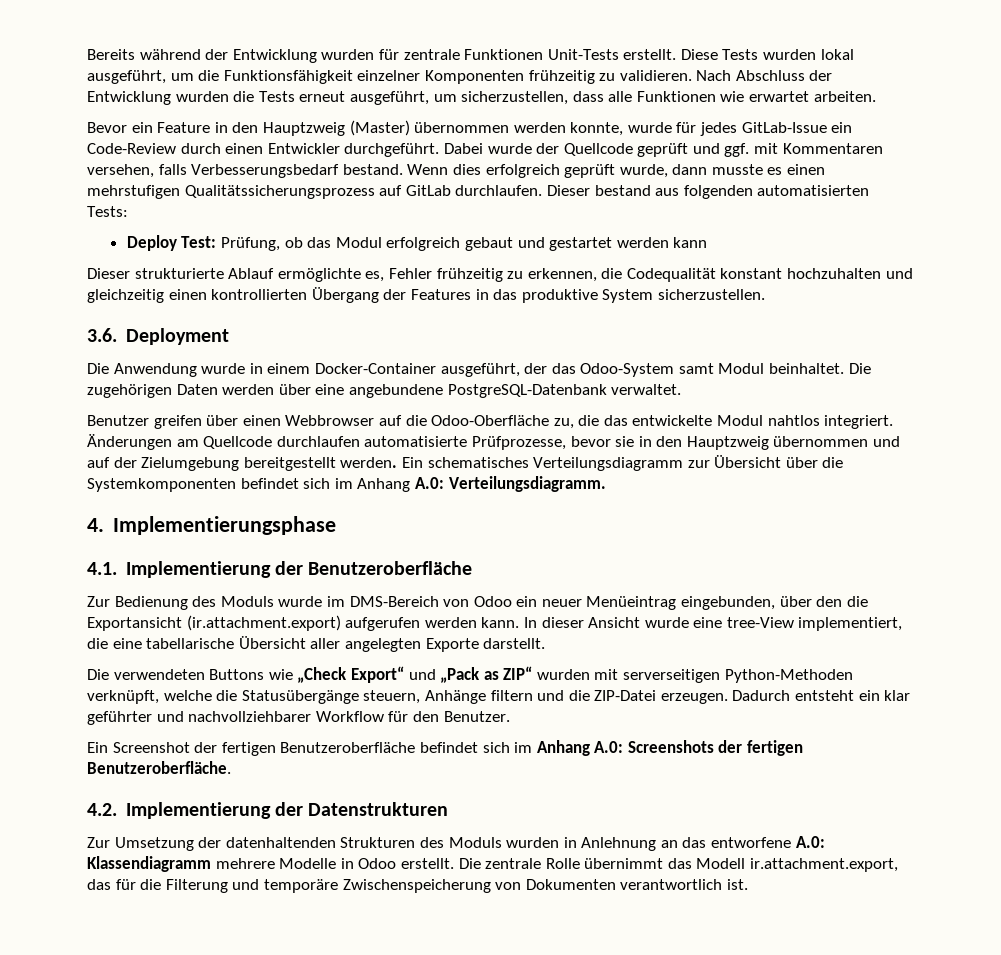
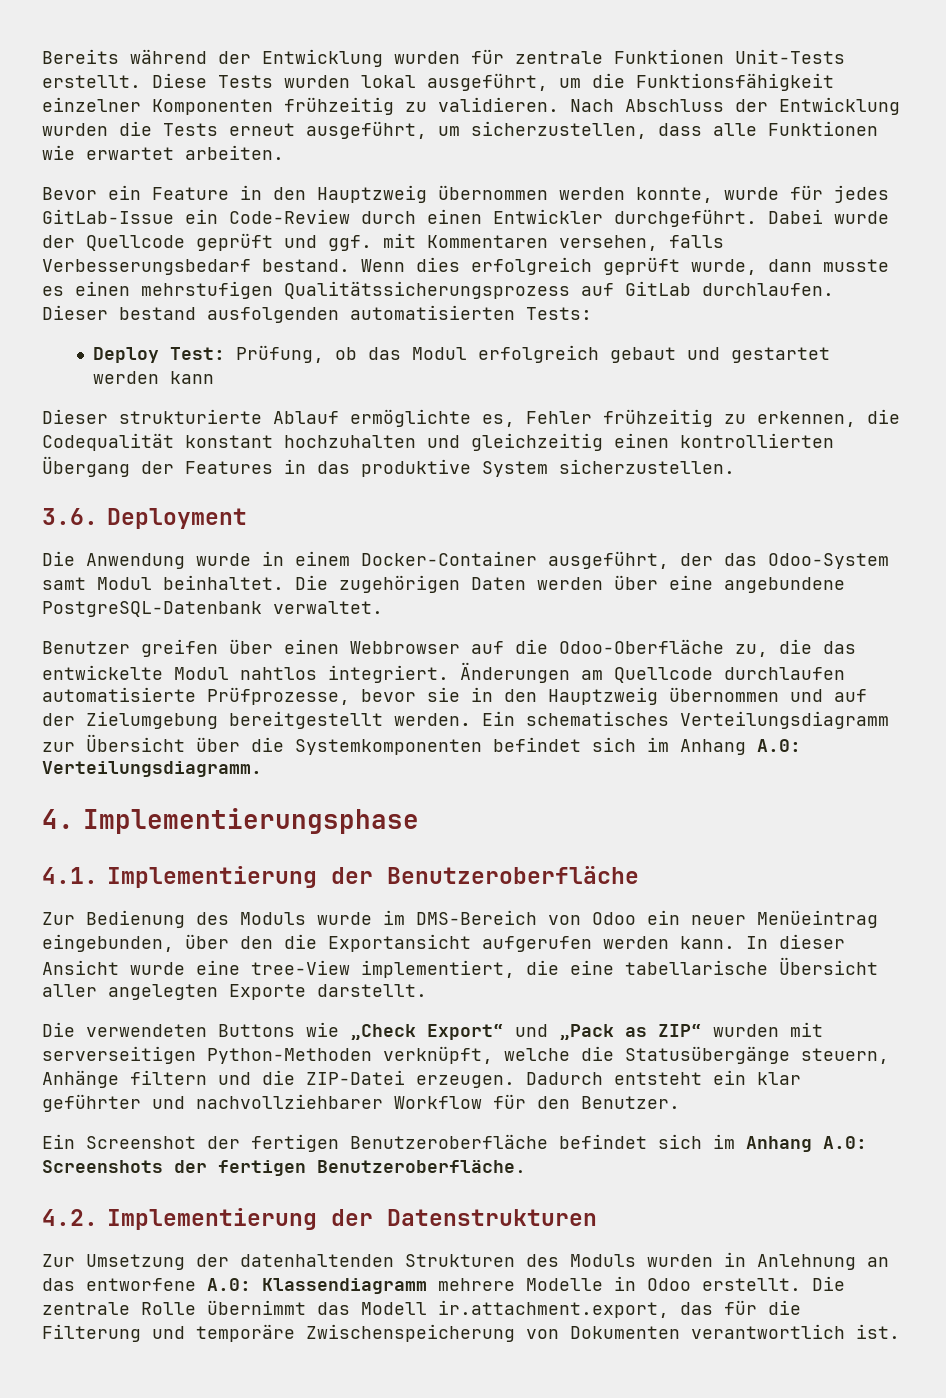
[349,120,410,136] (Master) -> (427, 194) none
[655,185,753,199] aus folgenden -> [207,307,339,323] ausfolgenden
[186,615,341,631] (ir.attachment.export) -> (471, 943) none

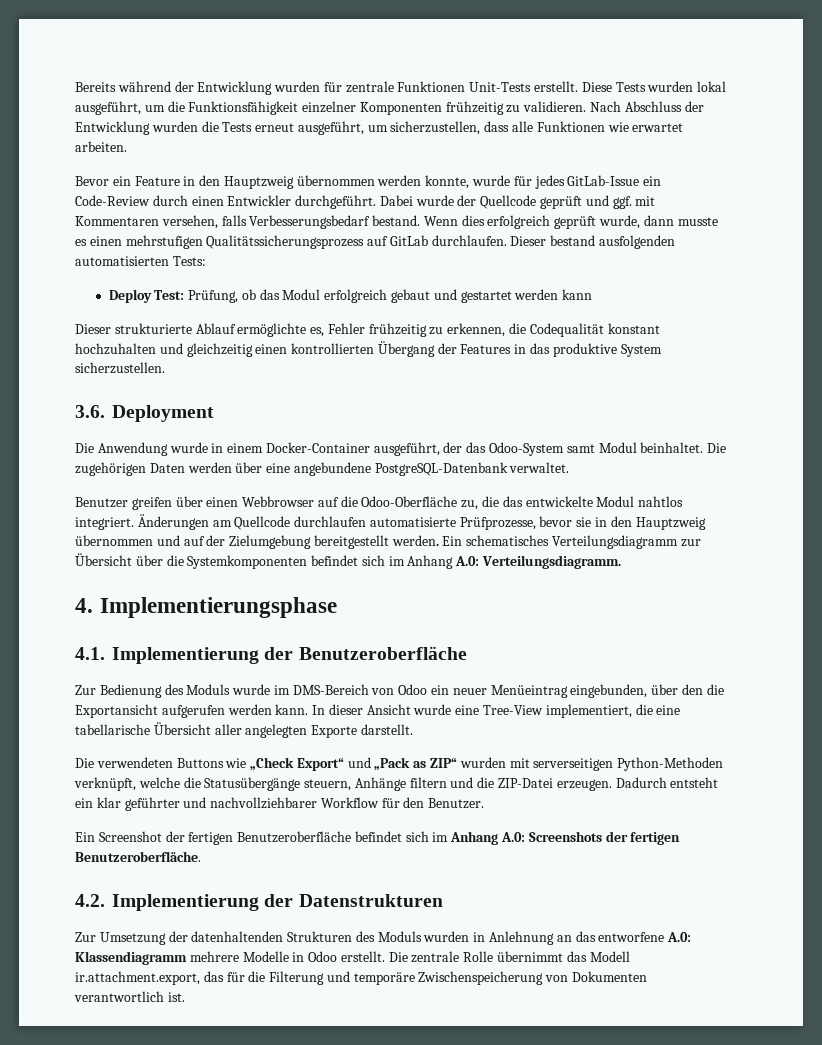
[251,960,350,975] tree-View -> [483,705,544,715] Tree-View

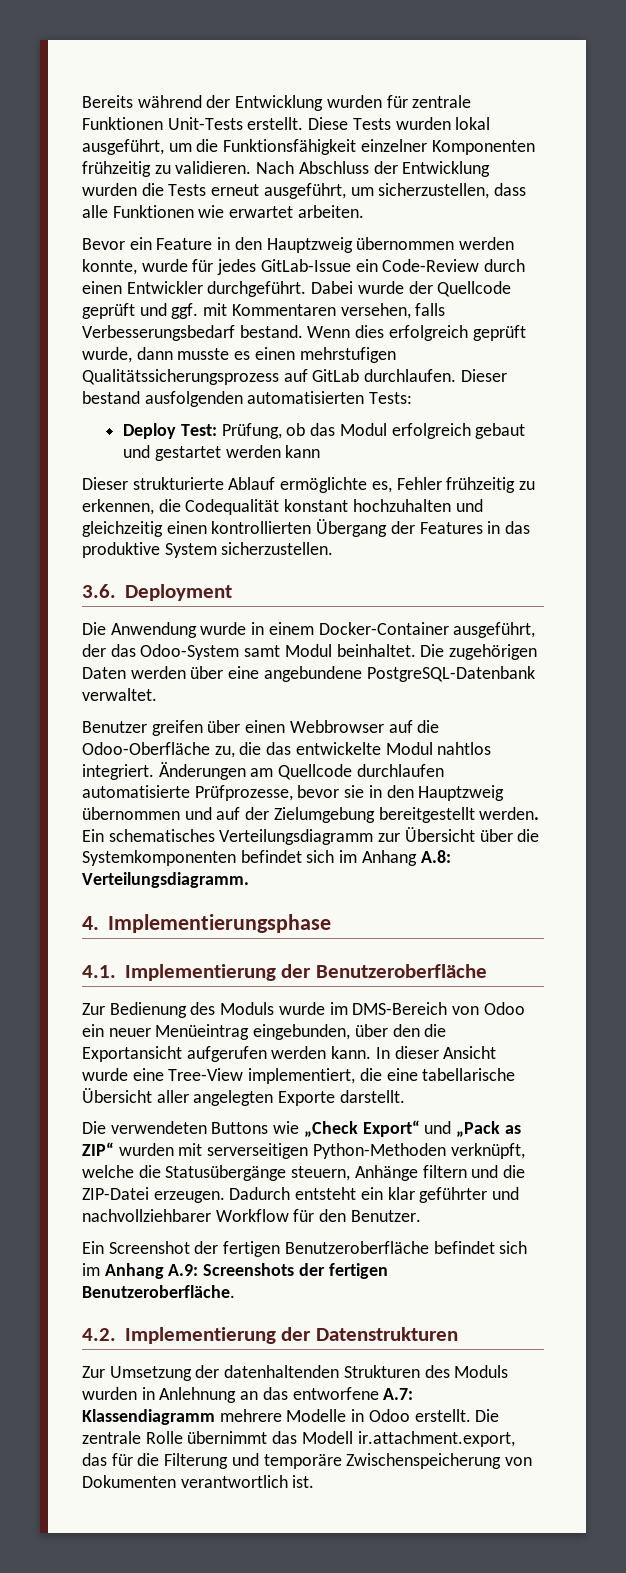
[455,556,480,566] A.0: -> [420,850,451,863] A.8:
[501,832,526,842] A.0: -> [168,1264,199,1276] A.9:
[667,932,692,942] A.0: -> [383,1388,414,1400] A.7:

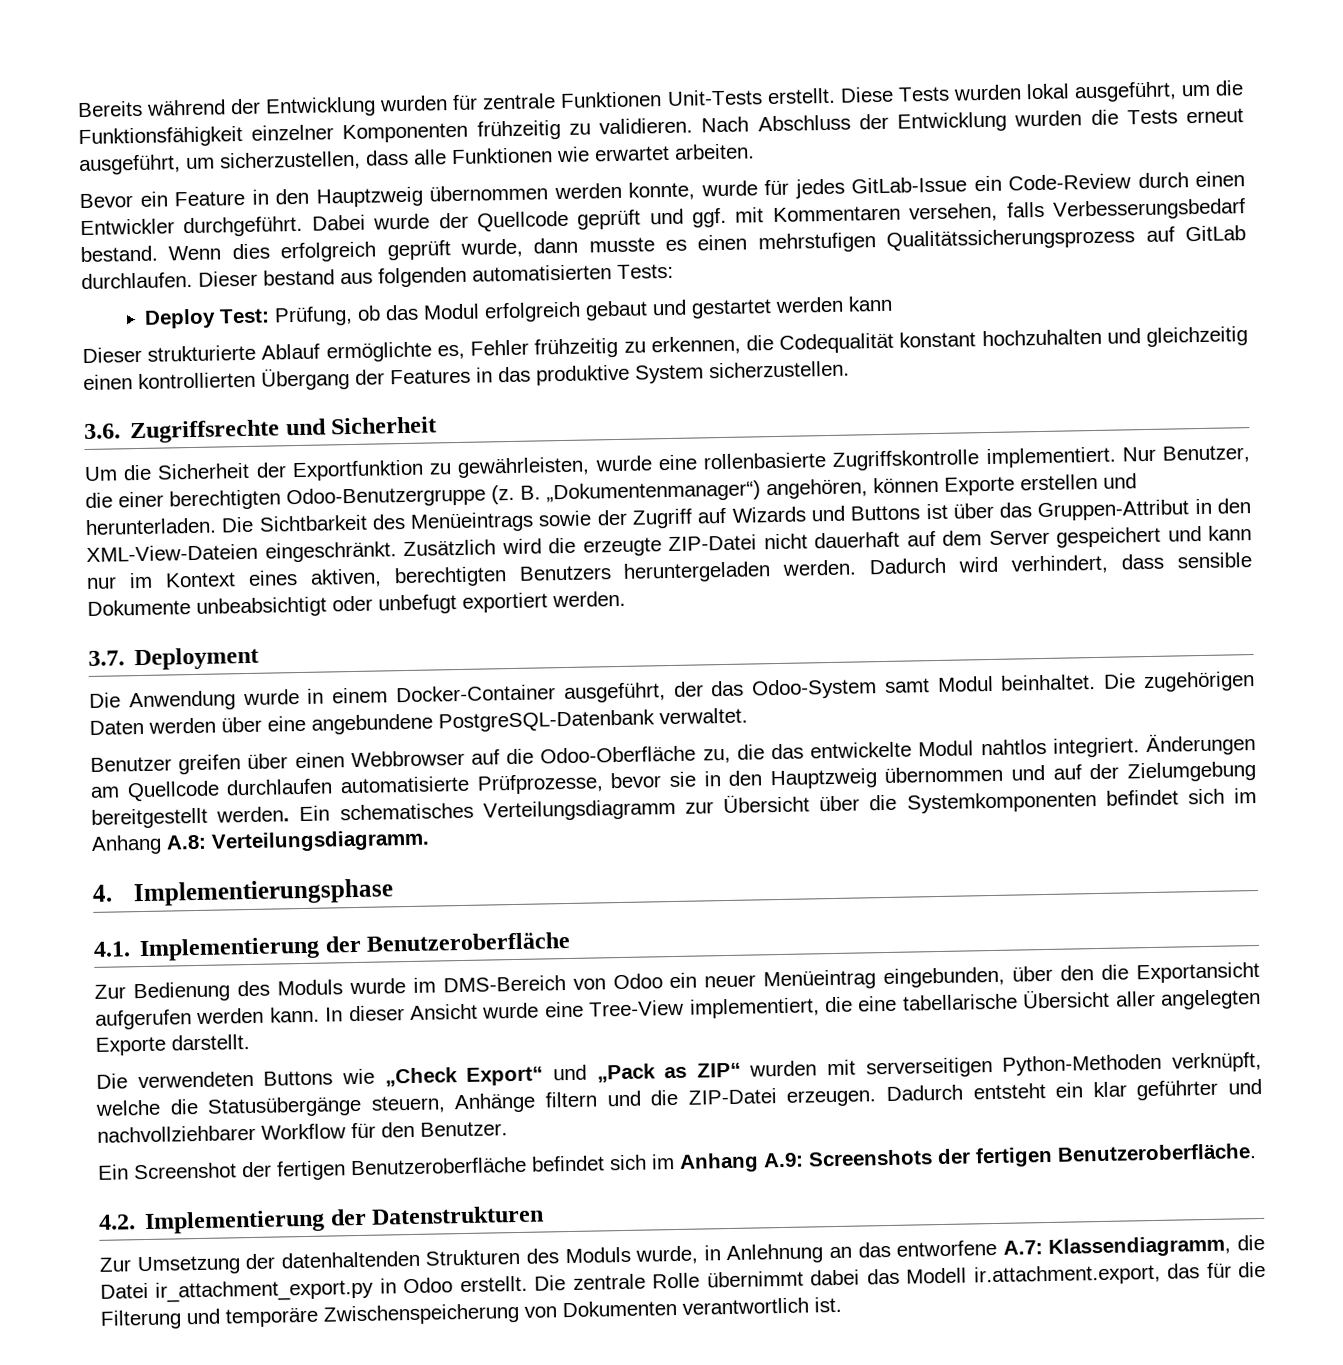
[144,391,243,407] ausfolgenden -> [340,266,467,288] aus folgenden
(116, 591) none -> [129,416,438,444] [84,445,1251,482] [85,473,1137,511] [85,498,1251,536] [86,525,1252,563] [86,552,1252,589] [87,590,626,618] [88,650,125,666] Zugriffsrechte und Sicherheit // Um die Sicherheit der Exportfunktion zu gewährleisten, wurde eine rollenbasierte Zugriffskontrolle implementiert. Nur Benutzer, die einer berechtigten Odoo-Benutzergruppe (z. B. „Dokumentenmanager“) angehören, können Exporte erstellen und herunterladen. Die Sichtbarkeit des Menüeintrags sowie der Zugriff auf Wizards und Buttons ist über das Gruppen-Attribut in den XML-View-Dateien eingeschränkt. Zusätzlich wird die erzeugte ZIP-Datei nicht dauerhaft auf dem Server gespeichert und kann nur im Kontext eines aktiven, berechtigten Benutzers heruntergeladen werden. Dadurch wird verhindert, dass sensible Dokumente unbeabsichtigt oder unbefugt exportiert werden. // 3.7.
[82,1387,137,1400] wurden -> [635,1245,699,1265] wurde,
[82,1409,347,1425] Klassendiagramm mehrere Modelle -> [1048,1234,1265,1258] [100,1278,375,1303] Klassendiagramm, die Datei ir_attachment_export.py
(268, 1437) none -> [810,1269,861,1286] dabei

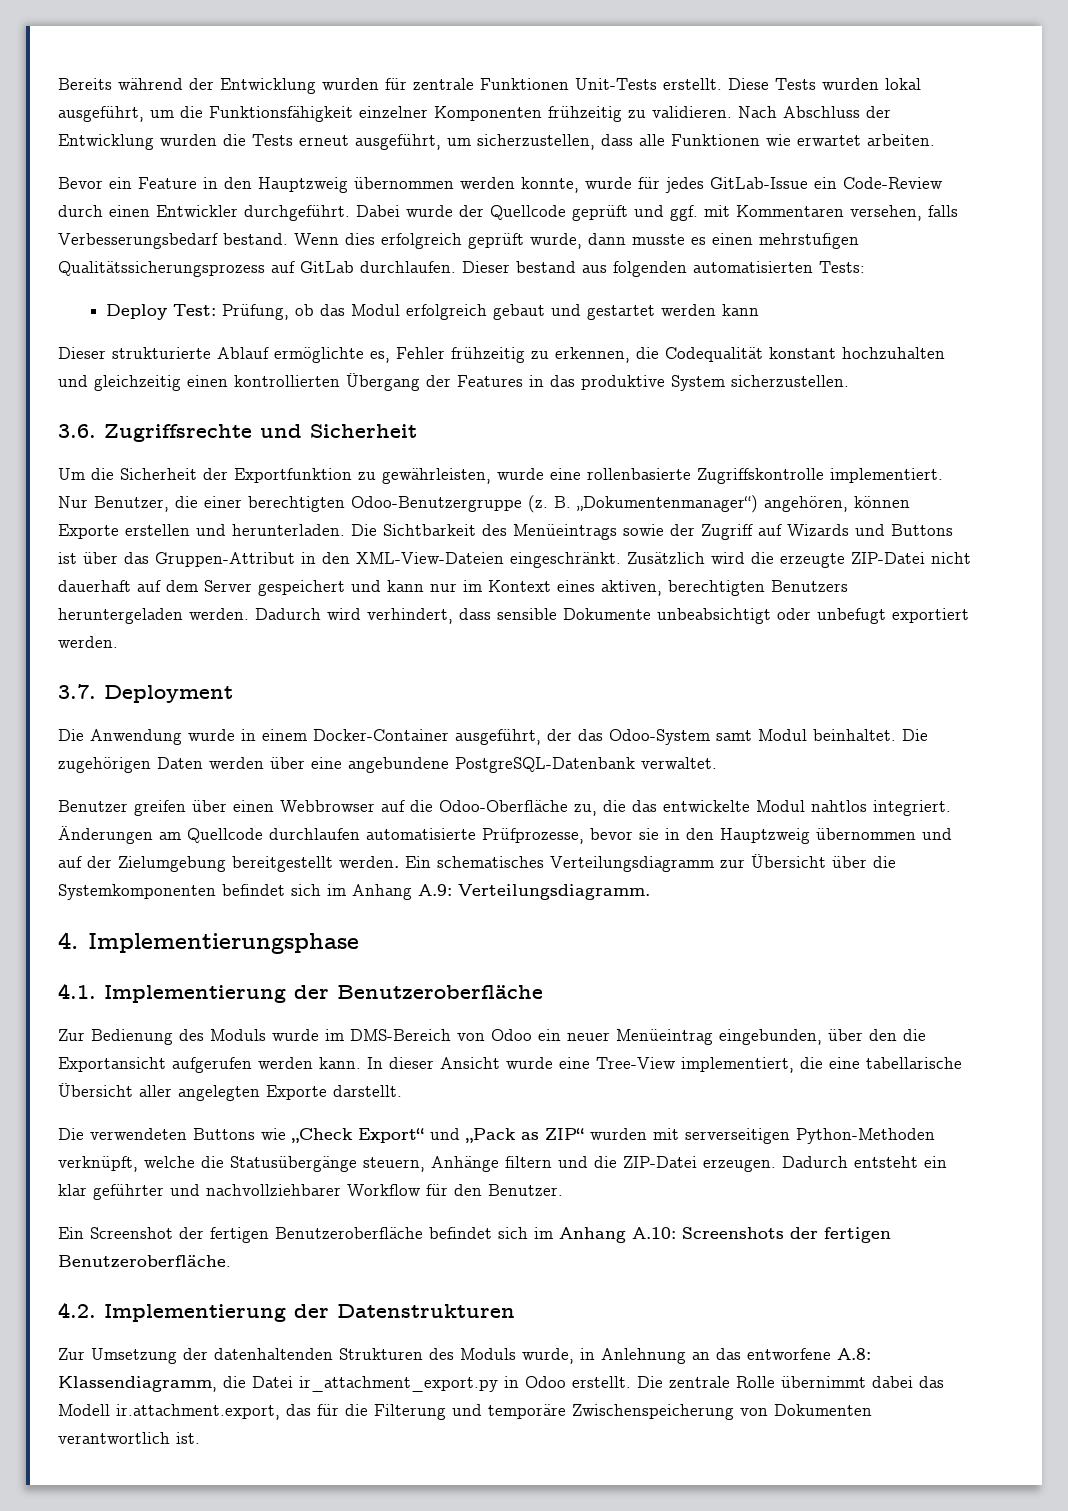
[166,834,207,850] A.8: -> [418,884,452,896] A.9:
[763,1152,804,1168] A.9: -> [632,1227,676,1239] A.10:
[1002,1240,1043,1255] A.7: -> [837,1348,871,1360] A.8:

